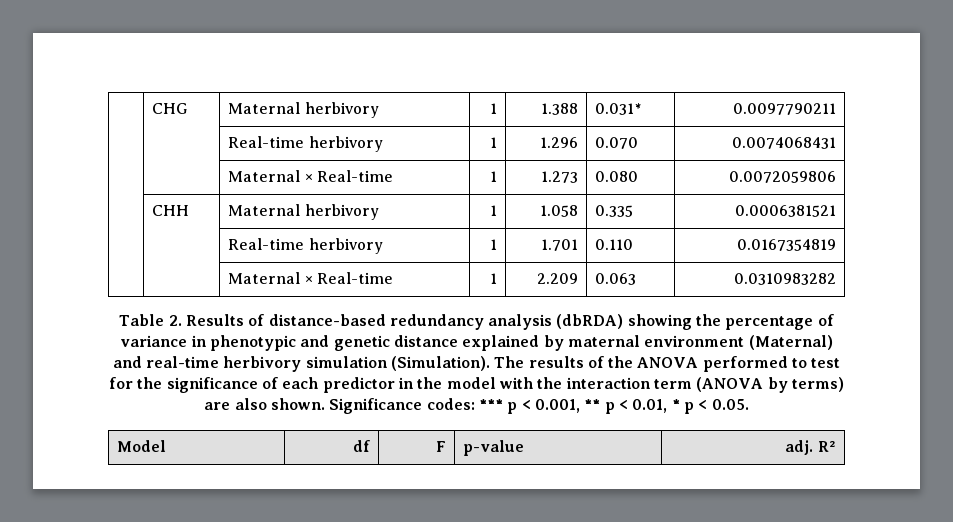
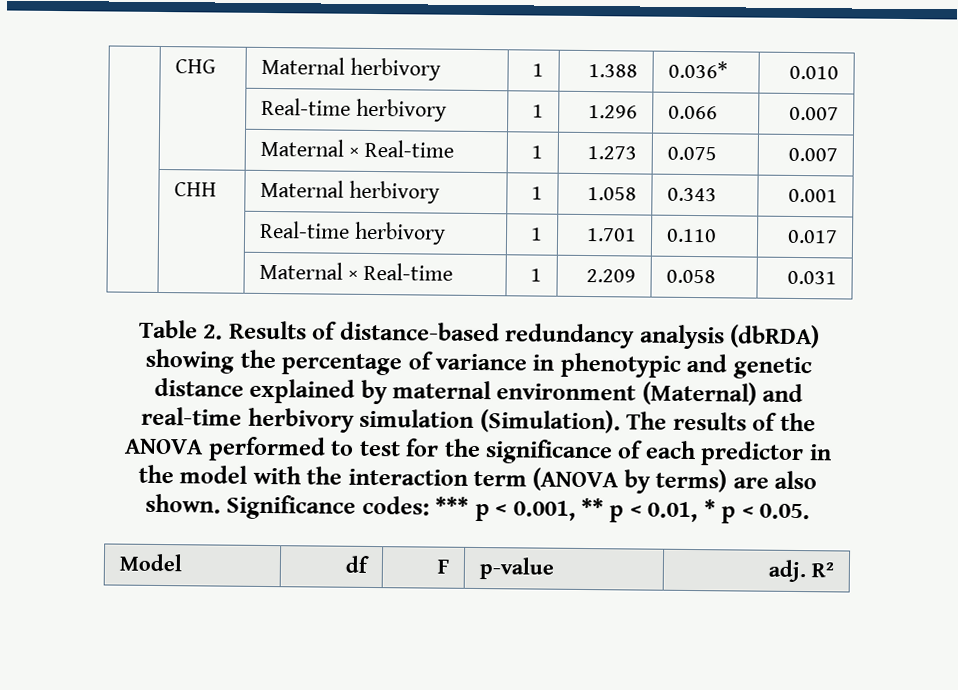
[595,103,642,115] [732,103,836,115] 0.031* | 0.0097790211 -> [668,60,729,79] [788,65,839,80] 0.036* | 0.010
[595,137,639,149] [731,137,836,149] 0.070 | 0.0074068431 -> [668,105,719,120] [788,106,839,121] 0.066 | 0.007
[595,171,639,182] [728,171,836,183] 0.080 | 0.0072059806 -> [667,146,718,161] [787,147,838,162] 0.075 | 0.007
[595,205,634,217] [734,205,836,217] 0.335 | 0.0006381521 -> [667,187,718,202] [787,188,838,203] 0.343 | 0.001
[736,239,836,251] 0.0167354819 -> [786,229,838,244] 0.017
[595,273,637,285] [733,273,836,285] 0.063 | 0.0310983282 -> [666,269,717,284] [786,270,837,285] 0.058 | 0.031

